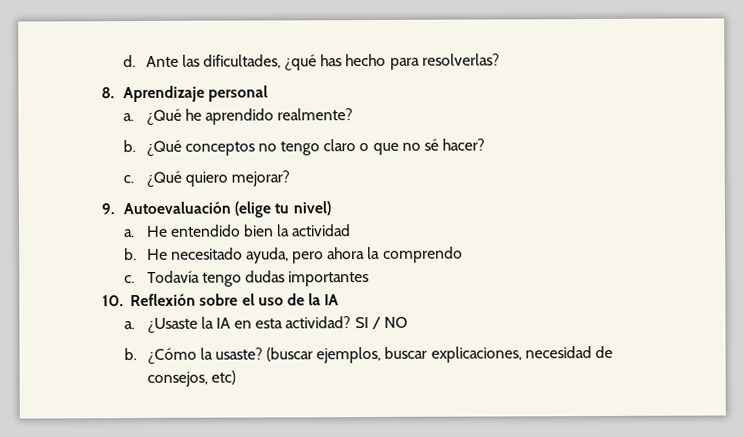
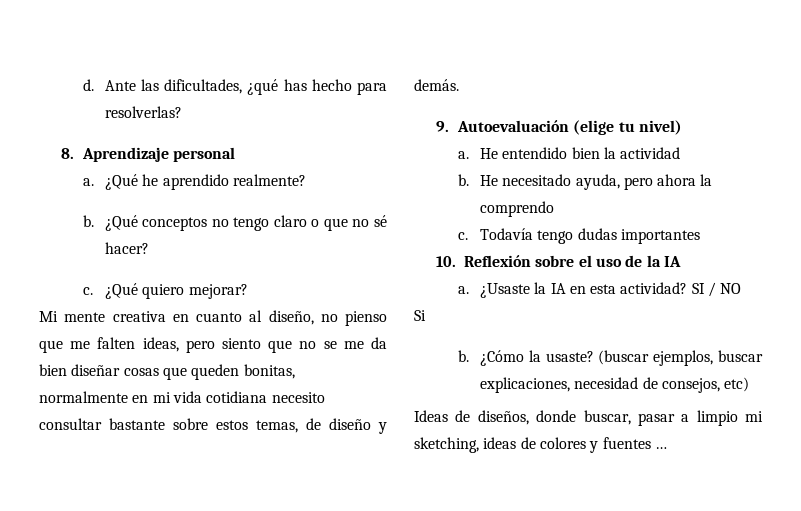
(290, 178) none -> [39,310,387,326] [39,337,387,353] [39,364,295,380] [39,391,325,403] [39,418,387,434] [414,79,459,91] // Mi mente creativa en cuanto al diseño, no pienso que me falten ideas, pero siento que no se me da bien diseñar cosas que queden bonitas, normalmente en mi vida cotidiana necesito consultar bastante sobre estos temas, de diseño y demás.
(408, 322) none -> [414,310,426,321] // Si
(236, 377) none -> [414,410,763,426] [414,437,667,453] // Ideas de diseños, donde buscar, pasar a limpio mi sketching, ideas de colores y fuentes …

